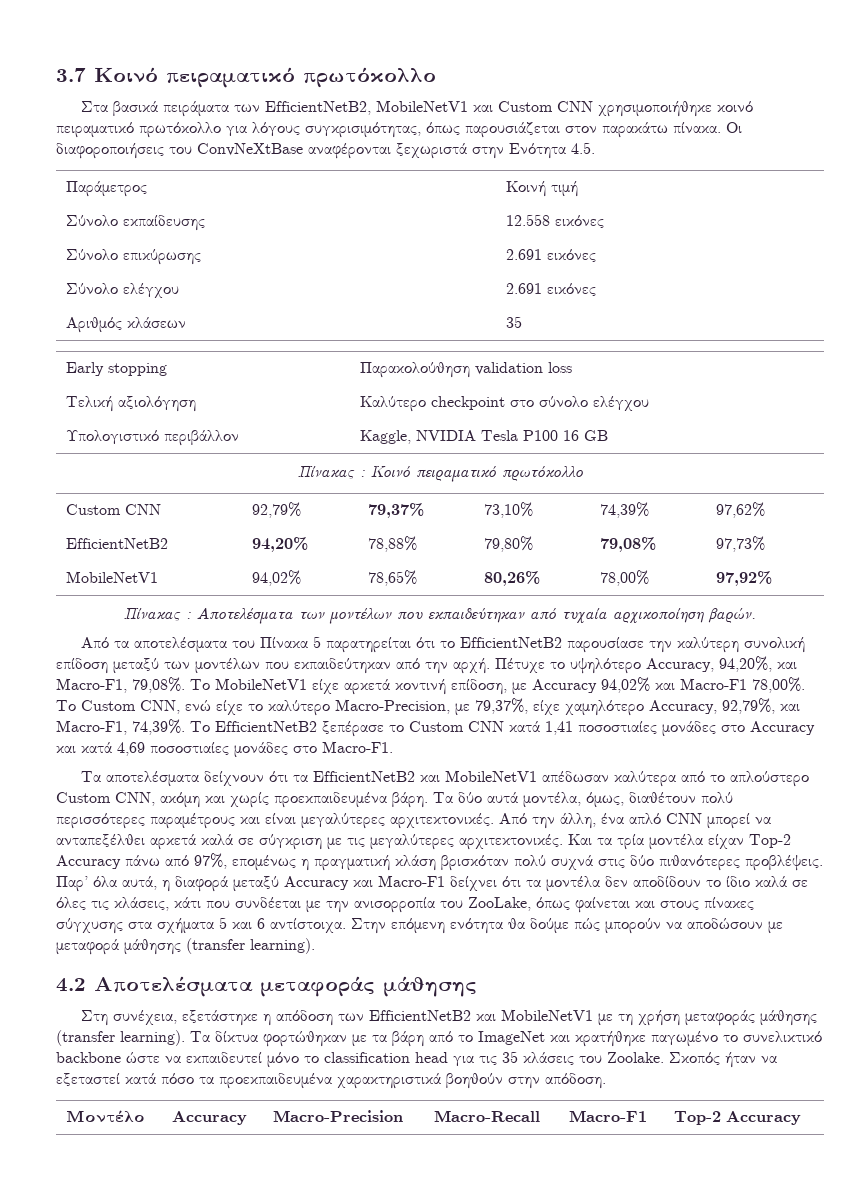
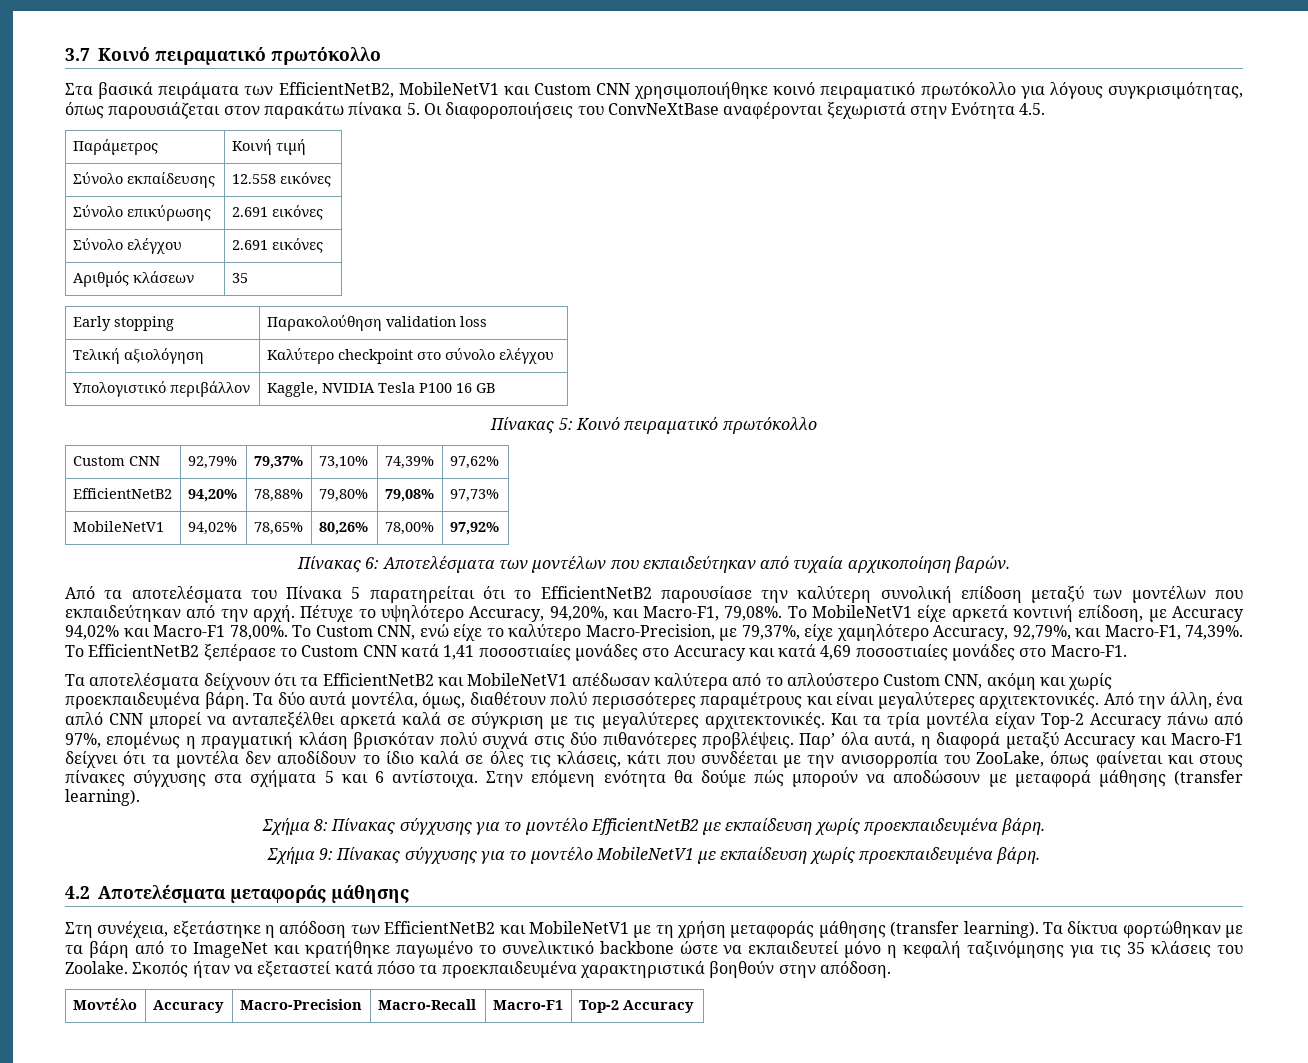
[673,122,721,133] πίνακα. -> [348,102,420,115] πίνακα 5.
[359,470,365,477] : -> [558,418,573,430] 5:
[186,612,191,619] : -> [365,557,380,569] 6:
(315, 946) none -> [261,818,1046,835] [266,847,1041,864] // Σχήμα 8: Πίνακας σύγχυσης για το μοντέλο EfficientNetB2 με εκπαίδευση χωρίς προεκπαιδευμένα βάρη. // Σχήμα 9: Πίνακας σύγχυσης για το μοντέλο MobileNetV1 με εκπαίδευση χωρίς προεκπαιδευμένα βάρη.
[304,1052,448,1063] το classification head -> [887,940,1065,958] η κεφαλή ταξινόμησης

